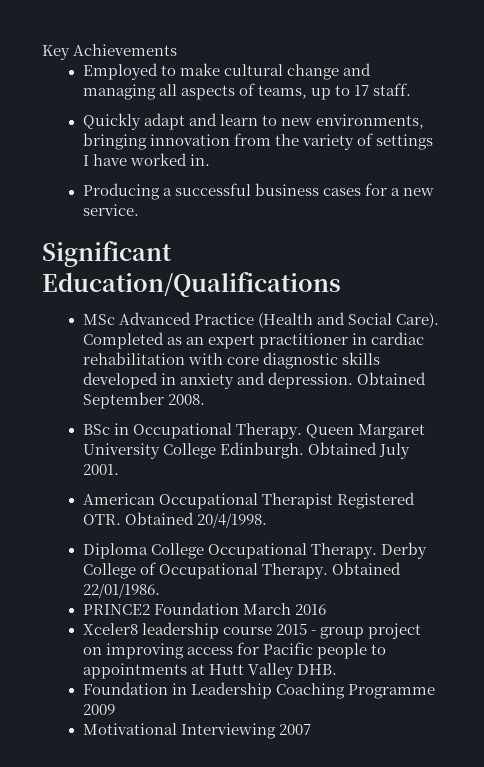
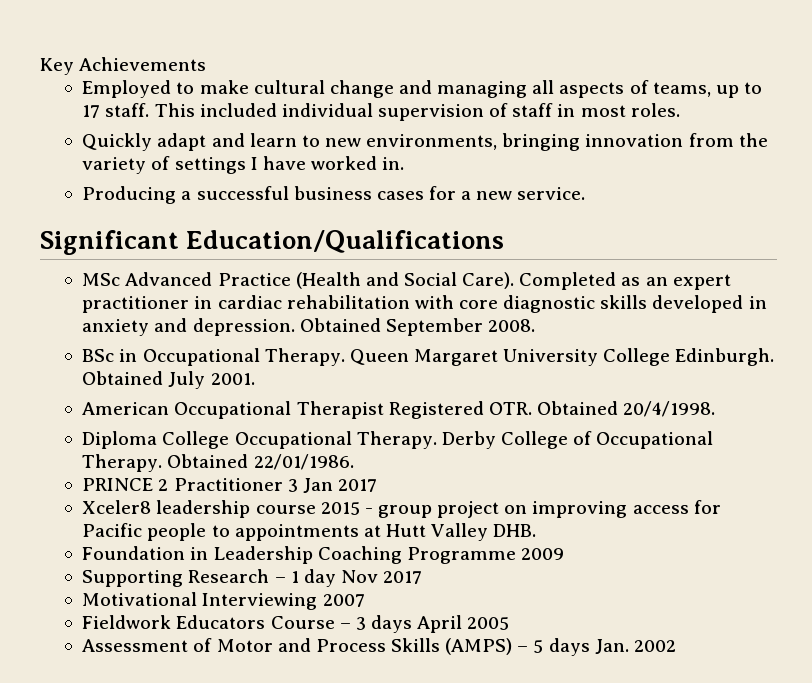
(412, 89) none -> [154,103,680,121] This included individual supervision of staff in most roles.
[82,602,327,615] PRINCE2 Foundation March 2016 -> [82,478,377,493] PRINCE 2 Practitioner 3 Jan 2017
[82,723,312,739] Motivational Interviewing 2007 -> [82,569,423,587] [82,592,365,610] [82,615,510,633] [82,638,676,656] Supporting Research – 1 day Nov 2017 // Motivational Interviewing 2007 // Fieldwork Educators Course – 3 days April 2005 // Assessment of Motor and Process Skills (AMPS) – 5 days Jan. 2002

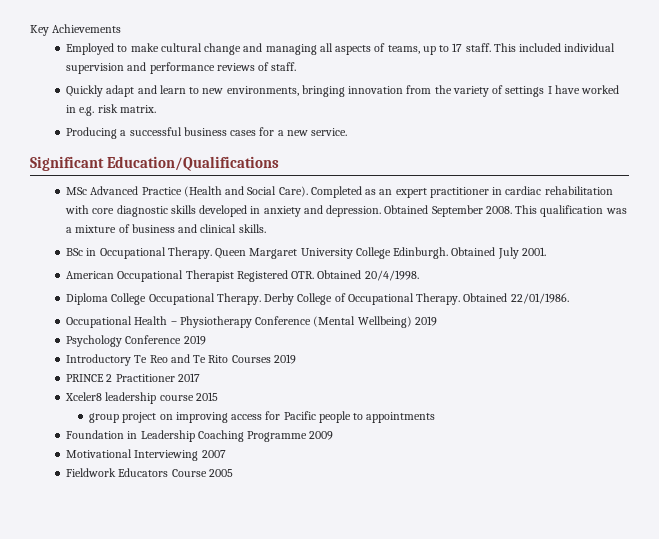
[489,103,680,117] of staff in most roles. -> [127,62,297,74] and performance reviews of staff.
[382,157,405,170] in. -> [66,104,156,116] in e.g. risk matrix.
(535, 325) none -> [515,205,627,217] [66,224,266,233] This qualification was a mixture of business and clinical skills.
(354, 462) none -> [66,316,437,328] [66,335,206,347] [66,354,296,366] // Occupational Health – Physiotherapy Conference (Mental Wellbeing) 2019 // Psychology Conference 2019 // Introductory Te Reo and Te Rito Courses 2019
[287,478,333,493] 3 Jan -> (175, 378) none
[364,508,373,514] - -> (218, 396) //
[363,523,537,541] at Hutt Valley DHB. -> (436, 417) none
[82,569,423,587] // Supporting Research – 1 day Nov 2017 -> (334, 435) none
[339,615,510,633] [82,638,676,656] – 3 days April 2005 // Assessment of Motor and Process Skills (AMPS) – 5 days Jan. 2002 -> [208,469,233,477] 2005

